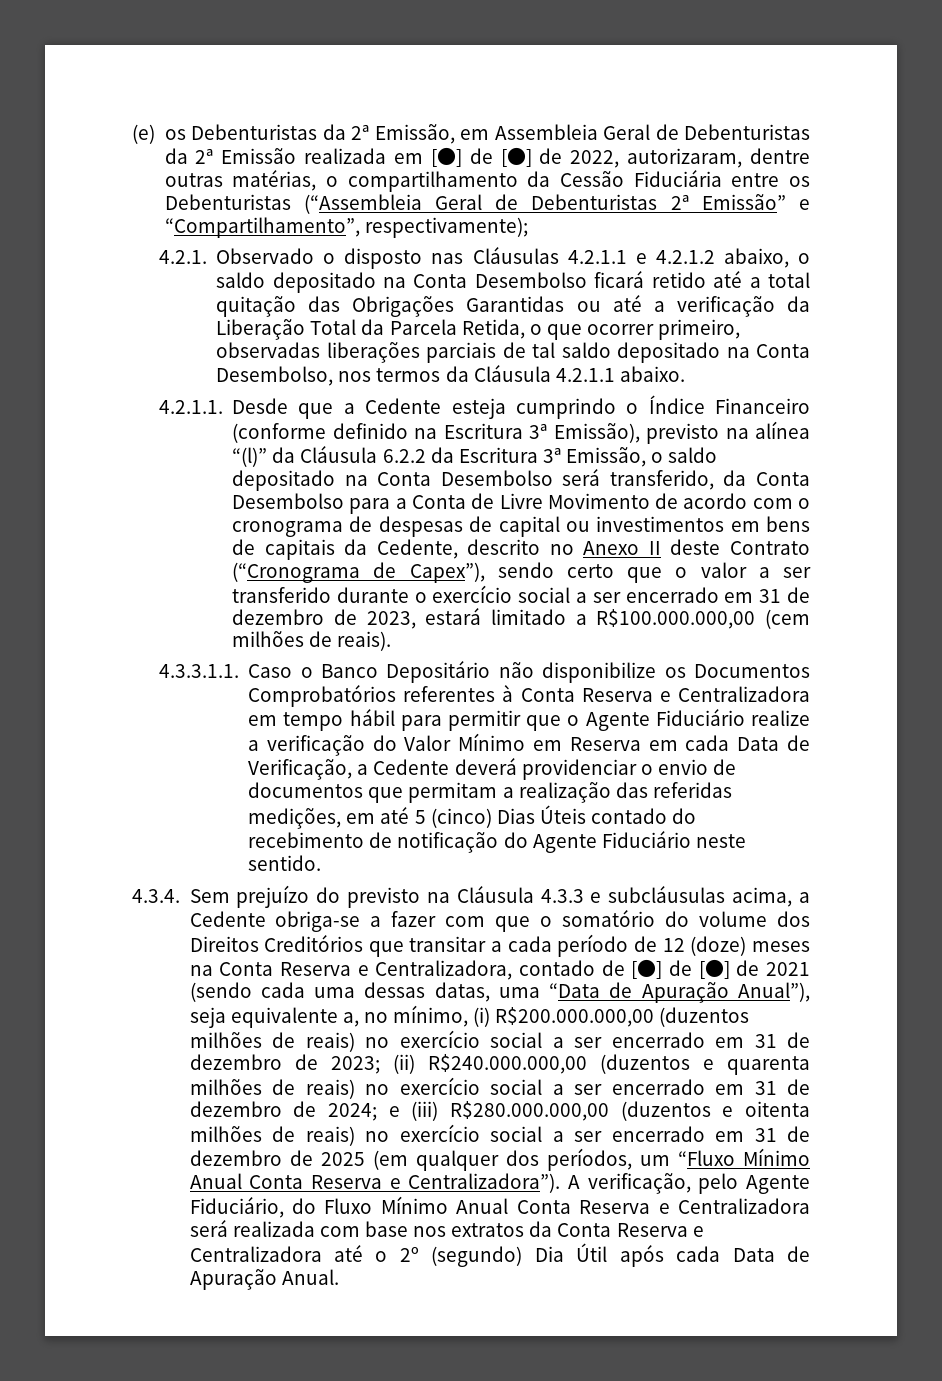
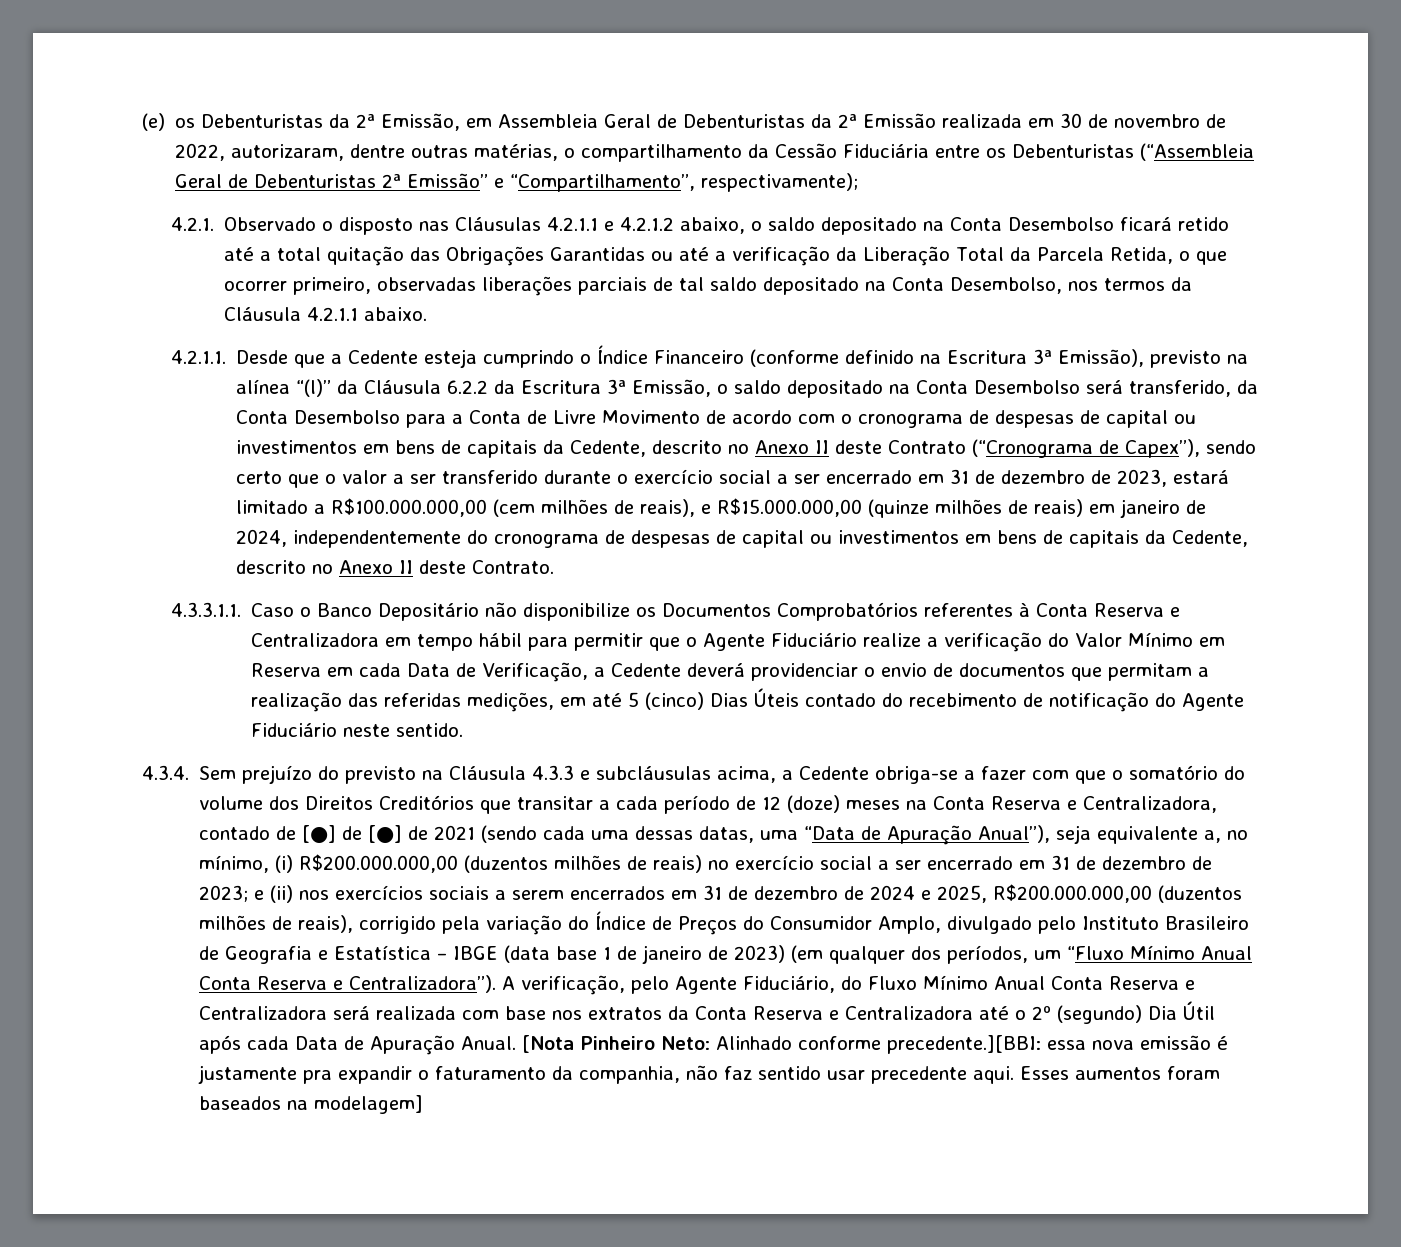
[430,147,532,167] [●] de [●] -> [1060,113,1201,128] 30 de novembro
[337,631,392,651] reais). -> [640,498,1207,518] [236,529,1249,548] [236,560,555,574] reais), e R$15.000.000,00 (quinze milhões de reais) em janeiro de 2024, independentemente do cronograma de despesas de capital ou investimentos em bens de capitais da Cedente, descrito no Anexo II deste Contrato.
[392,1054,810,1075] [189,1077,810,1099] [189,1101,810,1121] [189,1124,810,1146] [189,1150,365,1166] (ii) R$240.000.000,00 (duzentos e quarenta milhões de reais) no exercício social a ser encerrado em 31 de dezembro de 2024; e (iii) R$280.000.000,00 (duzentos e oitenta milhões de reais) no exercício social a ser encerrado em 31 de dezembro de 2025 -> [254,884,1243,903] [199,911,1250,935] [199,945,786,964] e (ii) nos exercícios sociais a serem encerrados em 31 de dezembro de 2024 e 2025, R$200.000.000,00 (duzentos milhões de reais), corrigido pela variação do Índice de Preços do Consumidor Amplo, divulgado pelo Instituto Brasileiro de Geografia e Estatística – IBGE (data base 1 de janeiro de 2023)
(339, 1277) none -> [522,1035,1229,1054] [198,1065,1221,1084] [199,1095,424,1114] [Nota Pinheiro Neto: Alinhado conforme precedente.][BBI: essa nova emissão é justamente pra expandir o faturamento da companhia, não faz sentido usar precedente aqui. Esses aumentos foram baseados na modelagem]

